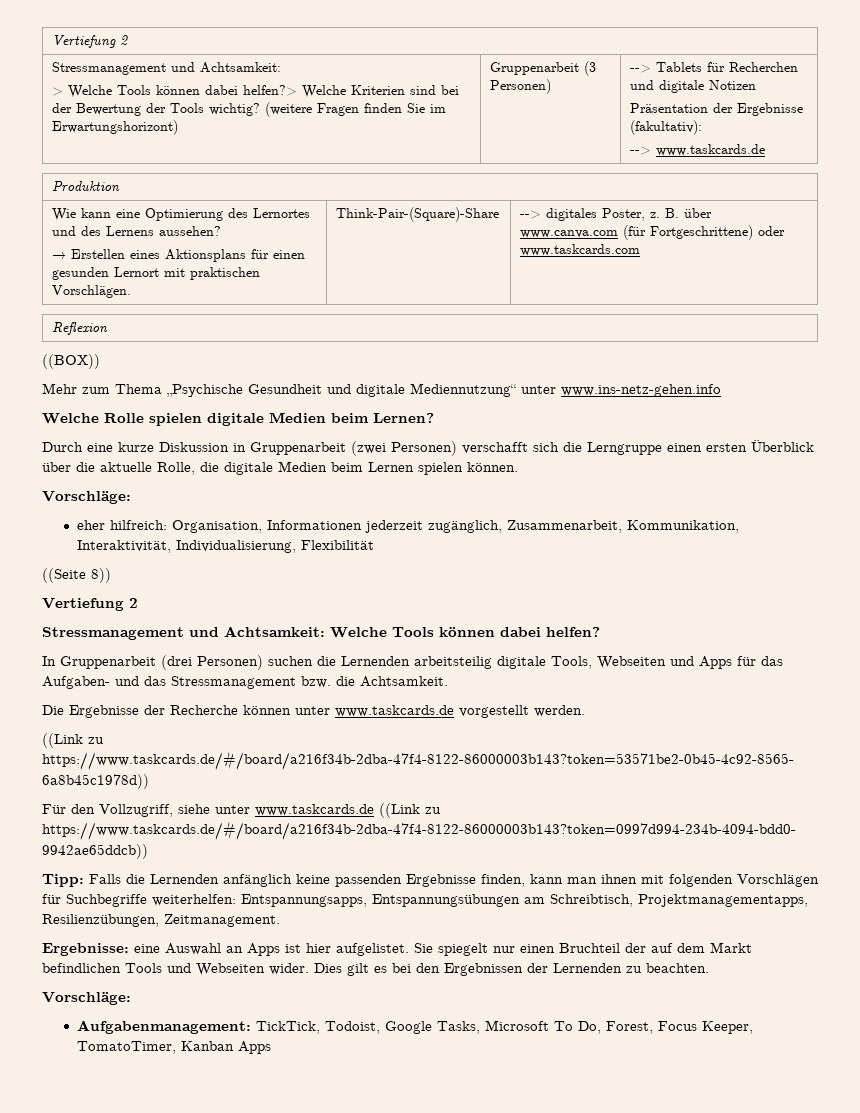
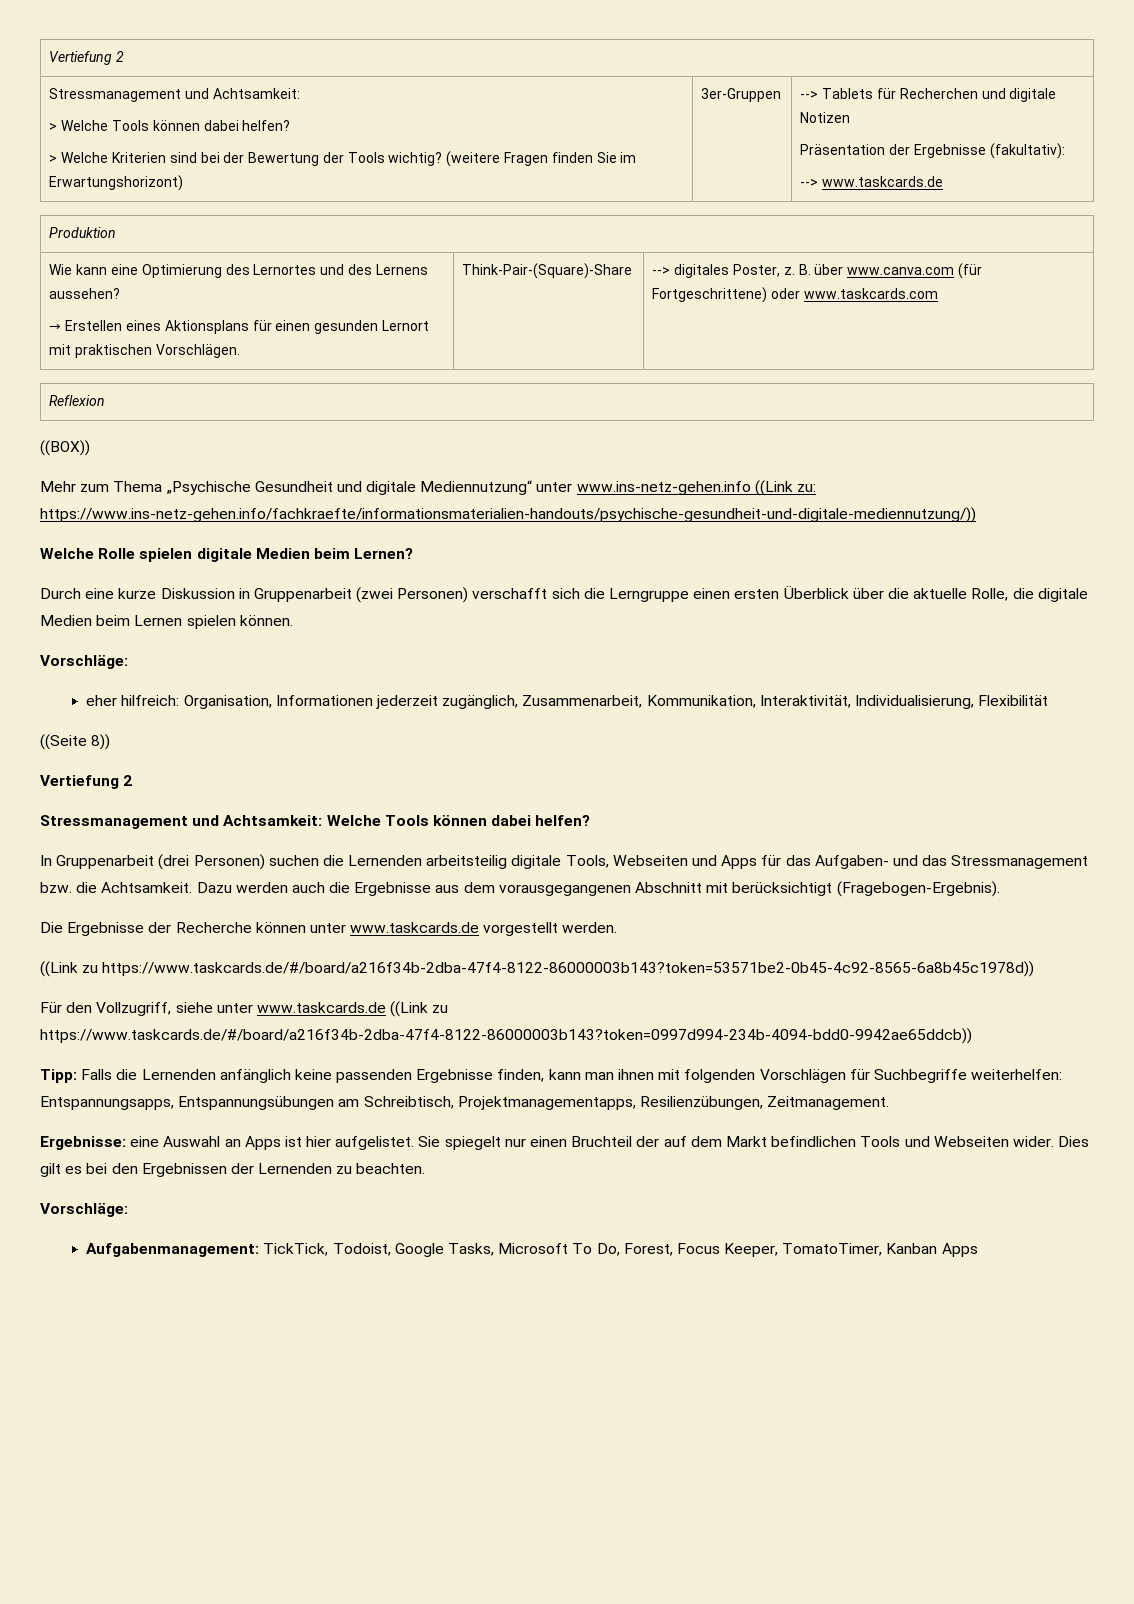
[243,85,298,96] helfen?> -> [242,120,291,131] [49,155,58,163] helfen? // >
[490,61,597,76] [490,79,552,94] Gruppenarbeit (3 Personen) -> [701,88,782,102] 3er-Gruppen
(721, 390) none -> [754,480,817,496] [40,507,976,523] ((Link zu: https://www.ins-netz-gehen.info/fachkraefte/informationsmaterialien-handouts/psychische-gesundheit-und-digitale-mediennutzung/))
(448, 681) none -> [196,881,1000,897] Dazu werden auch die Ergebnisse aus dem vorausgegangenen Abschnitt mit berücksichtigt (Fragebogen-Ergebnis).

